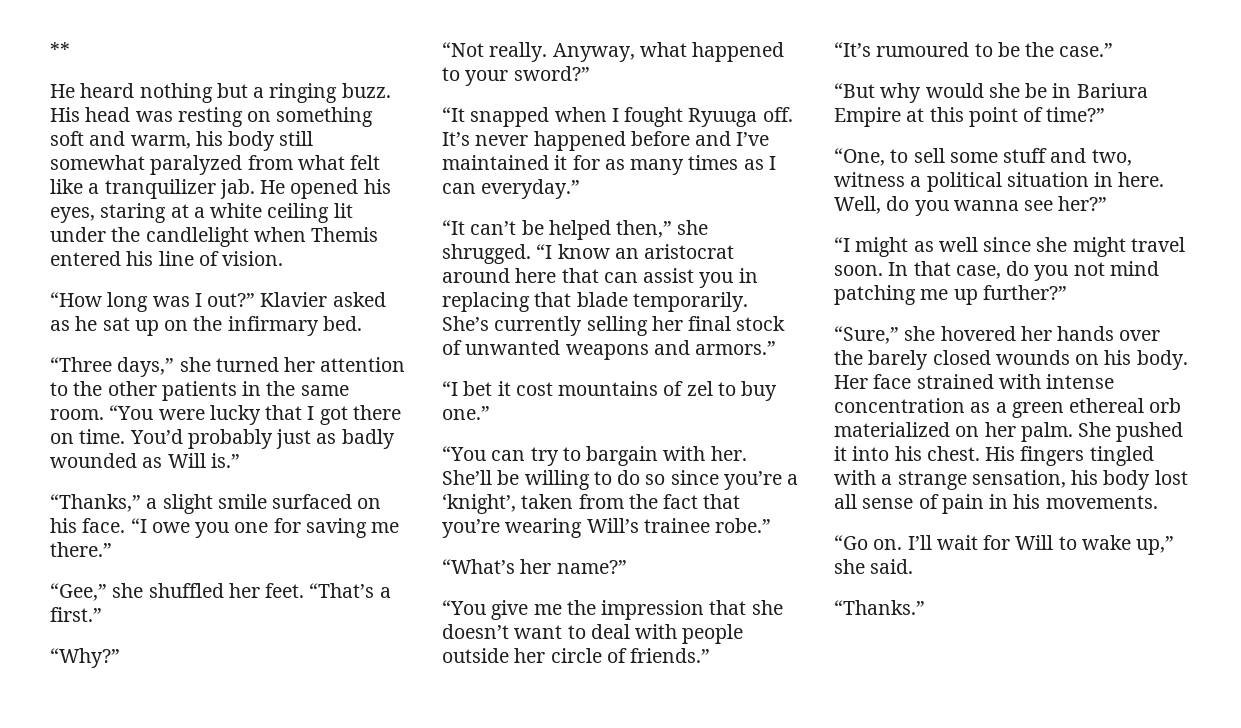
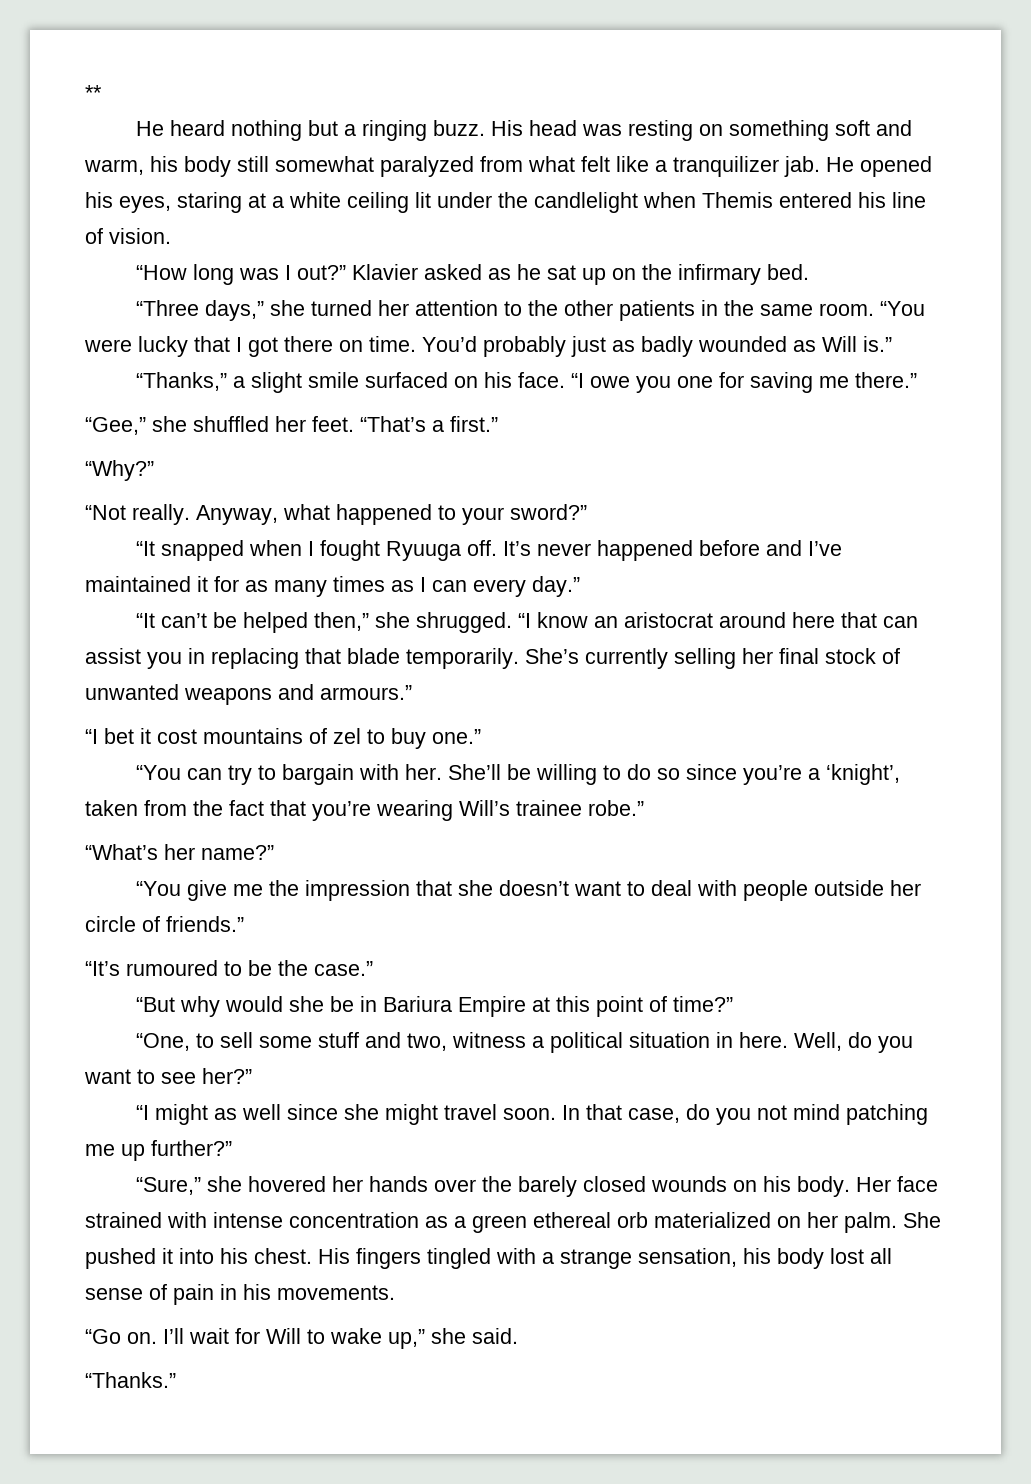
[481,179,581,199] everyday.” -> [473,576,580,597] every day.”
[695,341,777,355] armors.” -> [320,685,412,700] armours.”
[953,200,1019,211] wanna -> [84,1069,155,1084] want to

